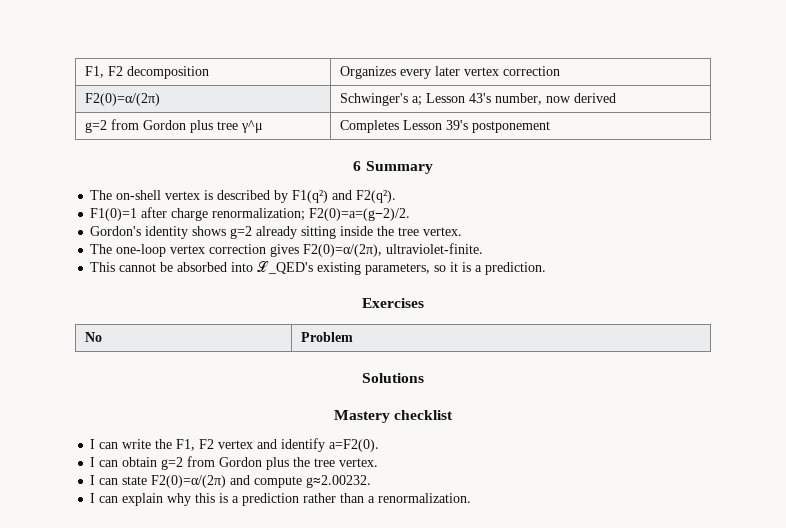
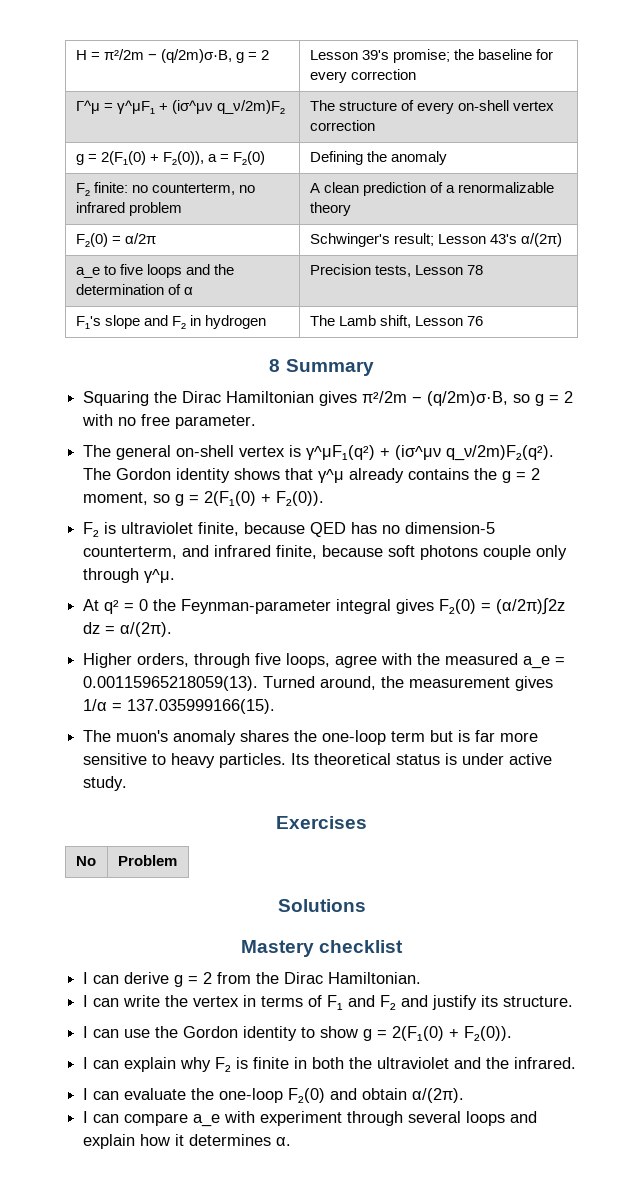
[84,66,209,79] [339,66,560,79] [84,93,160,106] F1, F2 decomposition | Organizes every later vertex correction // F2(0)=α/(2π) -> [75,49,269,63] [309,49,553,63] [309,69,416,83] [75,100,285,114] [309,100,554,114] [309,120,375,131] [75,151,265,165] [309,151,447,165] [75,182,255,196] [75,202,182,216] [309,182,554,196] [309,202,351,216] [75,233,156,247] H = π²/2m − (q/2m)σ·B, g = 2 | Lesson 39's promise; the baseline for every correction // Γ^μ = γ^μF₁ + (iσ^μν q_ν/2m)F₂ | The structure of every on-shell vertex correction // g = 2(F₁(0) + F₂(0)), a = F₂(0) | Defining the anomaly // F₂ finite: no counterterm, no infrared problem | A clean prediction of a renormalizable theory // F₂(0) = α/2π
[411,96,422,106] a; -> [393,233,434,246] result;
[494,93,616,105] [84,119,263,133] [339,120,550,133] [353,161,433,174] [90,190,113,200] number, now derived // g=2 from Gordon plus tree γ^μ | Completes Lesson 39's postponement // 6 Summary // The -> [520,233,562,247] [75,264,234,278] [75,284,193,295] [309,264,483,277] [75,315,266,329] [309,315,483,328] [269,359,374,376] [83,391,574,406] [82,414,257,429] [83,445,172,460] α/(2π) // a_e to five loops and the determination of α | Precision tests, Lesson 78 // F₁'s slope and F₂ in hydrogen | The Lamb shift, Lesson 76 // 8 Summary // Squaring the Dirac Hamiltonian gives π²/2m − (q/2m)σ·B, so g = 2 with no free parameter. // The general
[217,190,397,203] [90,207,411,221] [90,226,463,239] [90,243,484,257] [90,261,547,275] described by F1(q²) and F2(q²). // F1(0)=1 after charge renormalization; F2(0)=a=(g−2)/2. // Gordon's identity shows g=2 already sitting inside the tree vertex. // The one-loop vertex correction gives F2(0)=α/(2π), ultraviolet-finite. // This cannot be absorbed into ℒ_QED's existing parameters, so it is a prediction. -> [306,445,555,461] [83,468,541,483] [83,491,325,506] [83,522,496,537] [83,545,568,560] [83,568,176,583] [83,598,566,615] [83,622,173,637] [83,653,566,669] [83,676,554,691] [83,699,276,714] [83,730,539,745] [83,753,553,768] [83,776,128,791] γ^μF₁(q²) + (iσ^μν q_ν/2m)F₂(q²). The Gordon identity shows that γ^μ already contains the g = 2 moment, so g = 2(F₁(0) + F₂(0)). // F₂ is ultraviolet finite, because QED has no dimension-5 counterterm, and infrared finite, because soft photons couple only through γ^μ. // At q² = 0 the Feynman-parameter integral gives F₂(0) = (α/2π)∫2z dz = α/(2π). // Higher orders, through five loops, agree with the measured a_e = 0.00115965218059(13). Turned around, the measurement gives 1/α = 137.035999166(15). // The muon's anomaly shares the one-loop term but is far more sensitive to heavy particles. Its theoretical status is under active study.
[122,438,380,452] [90,456,379,470] [90,475,372,488] [90,493,472,506] write the F1, F2 vertex and identify a=F2(0). // I can obtain g=2 from Gordon plus the tree vertex. // I can state F2(0)=α/(2π) and compute g≈2.00232. // I can explain why this is a prediction rather than a renormalization. -> [124,972,422,987] [83,995,574,1010] [83,1026,513,1041] [83,1057,577,1072] [83,1088,465,1103] [83,1111,538,1127] [83,1134,292,1149] derive g = 2 from the Dirac Hamiltonian. // I can write the vertex in terms of F₁ and F₂ and justify its structure. // I can use the Gordon identity to show g = 2(F₁(0) + F₂(0)). // I can explain why F₂ is finite in both the ultraviolet and the infrared. // I can evaluate the one-loop F₂(0) and obtain α/(2π). // I can compare a_e with experiment through several loops and explain how it determines α.

